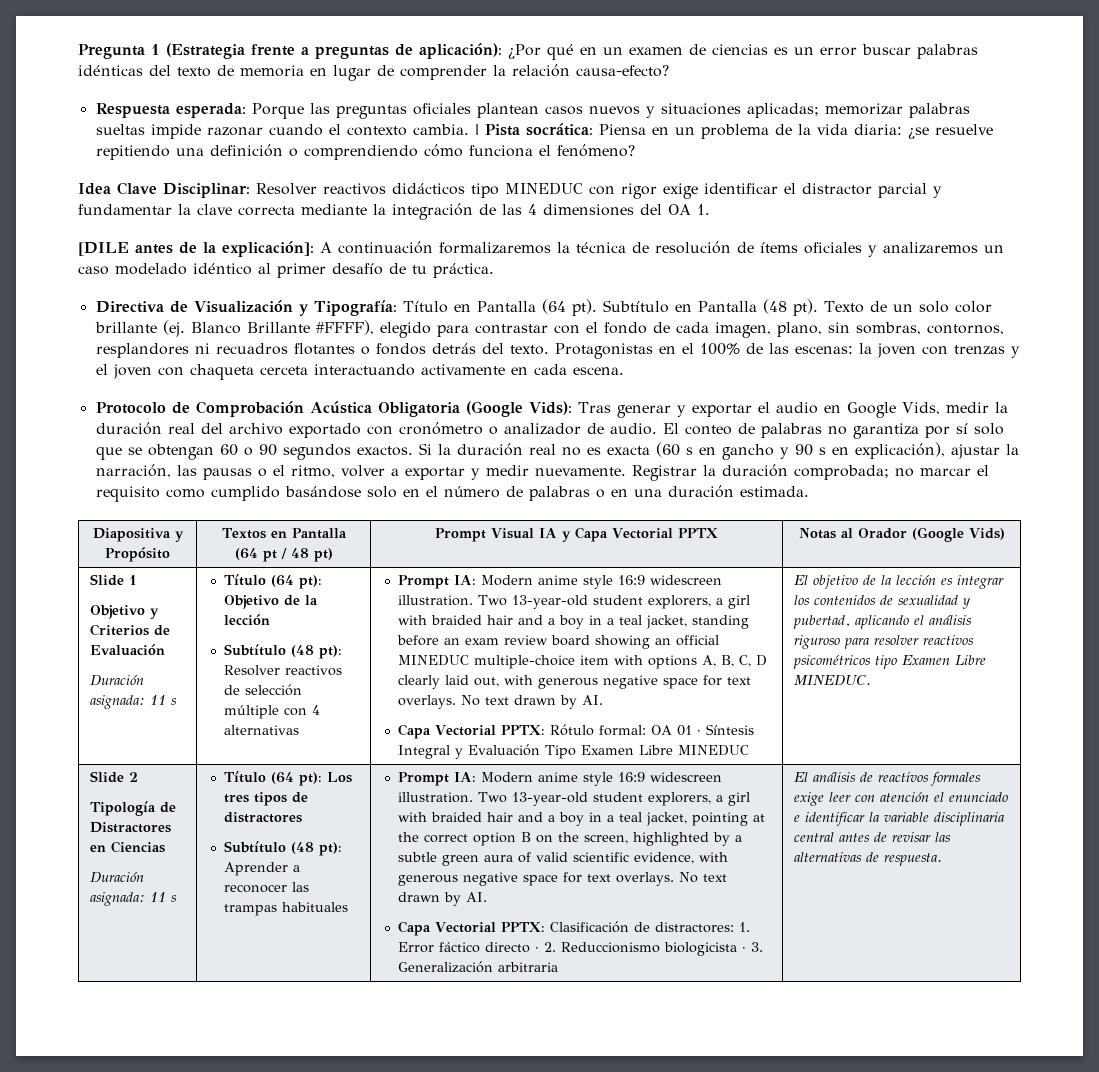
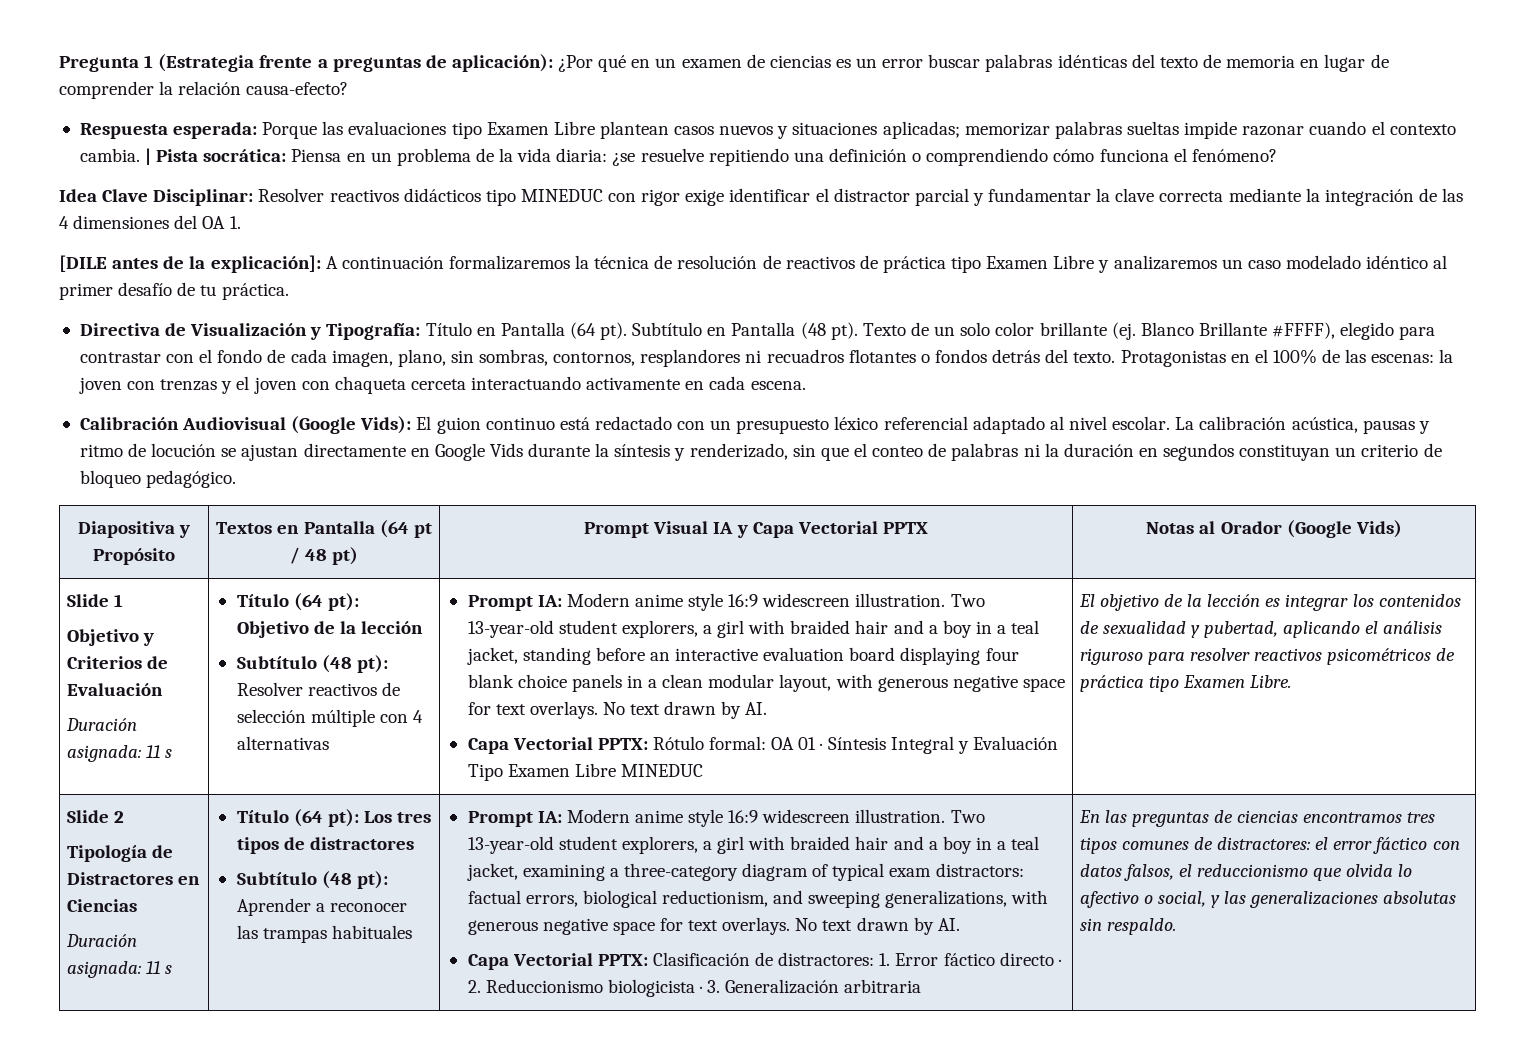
[335,103,471,119] preguntas oficiales -> [348,121,595,139] evaluaciones tipo Examen Libre
[760,242,862,254] ítems oficiales -> [785,255,1095,273] reactivos de práctica tipo Examen Libre
[95,401,1008,418] [95,422,1004,439] [95,442,1019,460] [95,464,989,481] [95,485,809,502] Protocolo de Comprobación Acústica Obligatoria (Google Vids): Tras generar y exportar el audio en Google Vids, medir la duración real del archivo exportado con cronómetro o analizador de audio. El conteo de palabras no garantiza por sí solo que se obtengan 60 o 90 segundos exactos. Si la duración real no es exacta (60 s en gancho y 90 s en explicación), ajustar la narración, las pausas o el ritmo, volver a exportar y medir nuevamente. Registrar la duración comprobada; no marcar el requisito como cumplido basándose solo en el número de palabras o en una duración estimada. -> [79,416,1430,434] [79,443,1442,461] [79,470,237,488] Calibración Audiovisual (Google Vids): El guion continuo está redactado con un presupuesto léxico referencial adaptado al nivel escolar. La calibración acústica, pausas y ritmo de locución se ajustan directamente en Google Vids durante la síntesis y renderizado, sin que el conteo de palabras ni la duración en segundos constituyan un criterio de bloqueo pedagógico.
[464,635,719,649] [397,655,767,669] [397,675,499,689] exam review board showing an official MINEDUC multiple-choice item with options A, B, C, D clearly laid out, -> [675,647,1019,665] [467,674,832,692] interactive evaluation board displaying four blank choice panels in a clean modular layout,
[875,655,987,669] [794,675,872,686] tipo Examen Libre MINEDUC. -> [1436,648,1456,661] [1079,675,1291,692] de práctica tipo Examen Libre.
[691,812,765,826] [397,832,742,846] [397,852,694,866] pointing at the correct option B on the screen, highlighted by a subtle green aura of valid scientific evidence, -> [522,863,1024,881] [467,890,1008,908] examining a three-category diagram of typical exam distractors: factual errors, biological reductionism, and sweeping generalizations,
[794,772,982,786] [794,792,1009,806] [794,812,1005,826] [794,832,952,842] [794,852,943,866] El análisis de reactivos formales exige leer con atención el enunciado e identificar la variable disciplinaria central antes de revisar las alternativas de respuesta. -> [1078,810,1436,827] [1079,837,1460,854] [1079,864,1413,881] [1079,891,1457,908] [1079,918,1176,935] En las preguntas de ciencias encontramos tres tipos comunes de distractores: el error fáctico con datos falsos, el reduccionismo que olvida lo afectivo o social, y las generalizaciones absolutas sin respaldo.

